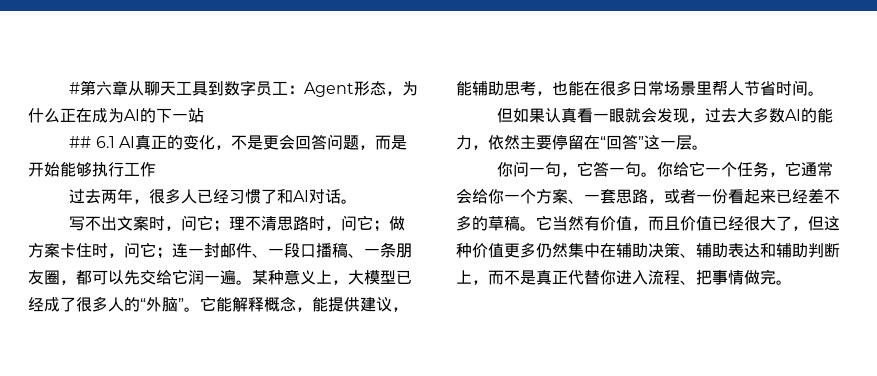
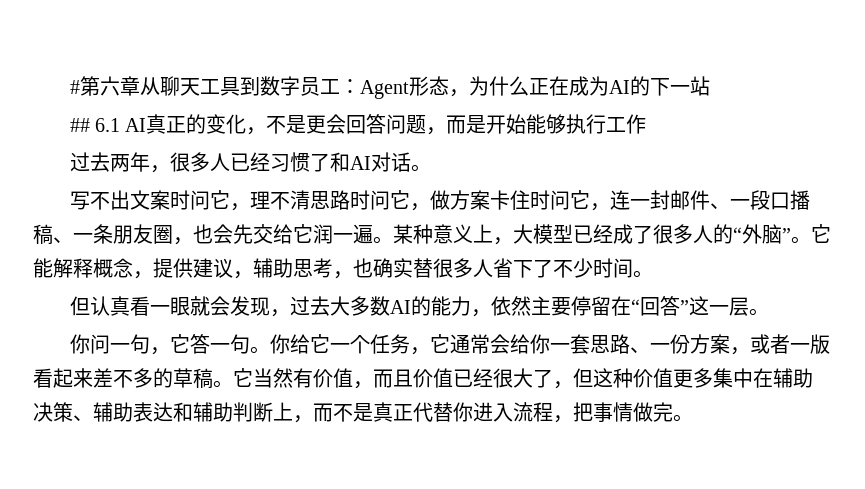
[165,215,230,232] ，问它； -> [189,190,250,211] 问它，
[325,215,390,232] ，问它； -> [369,190,430,211] 问它，
[108,242,172,259] ，问它； -> [549,190,610,211] 问它，
[76,270,124,285] 都可以 -> [193,224,233,244] 也会
[312,297,328,312] 能 -> (153, 275) none
[456,81,472,96] 能 -> (253, 275) none
[568,80,776,96] 能在很多日常场景里帮人节省 -> [373,258,593,278] 确实替很多人省下了不少
[513,108,546,123] 如果 -> (90, 306) none
[520,189,808,204] 个方案、一套思路，或者一份看起来已经 -> [569,334,830,355] [33,368,93,388] 套思路、一份方案，或者一版看起来
[536,243,568,258] 仍然 -> (713, 378) none
[680,280,696,285] 、 -> [553,415,573,423] ，

